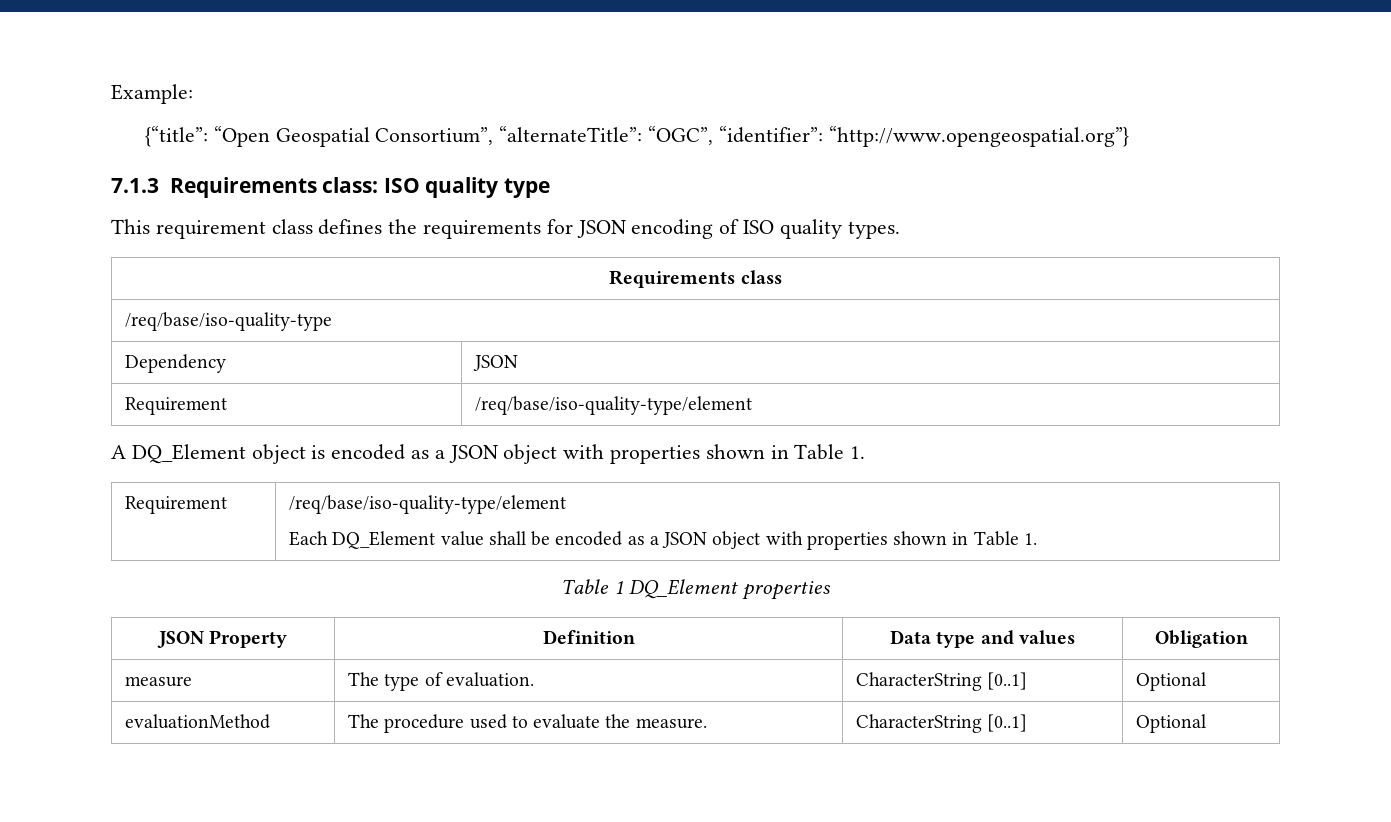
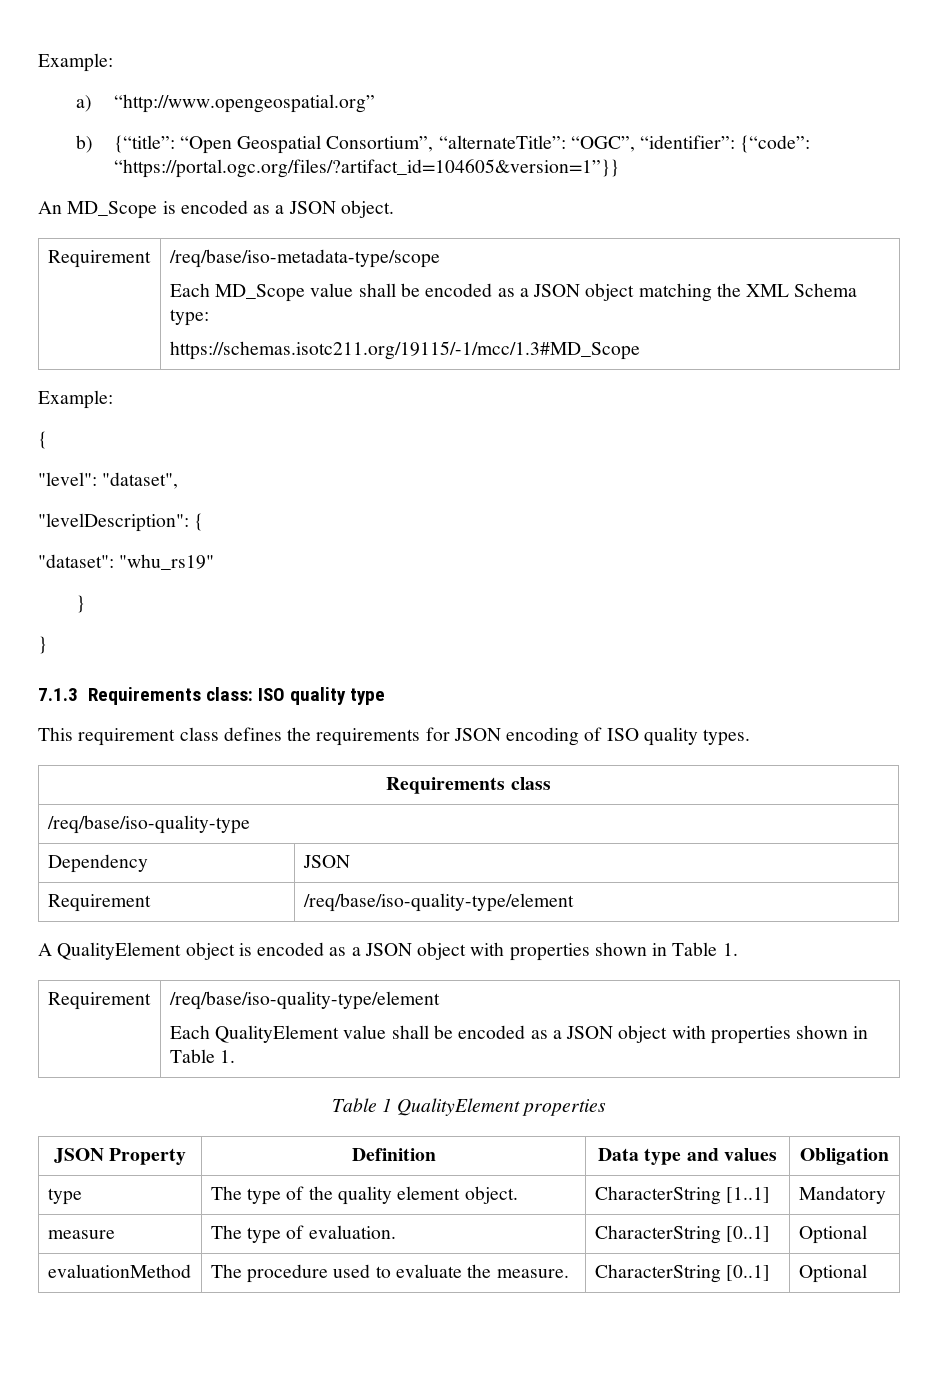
[111,84,193,104] Example: // -> [38,53,113,72] [75,94,375,113] [75,135,93,153] Example: // a) “http://www.opengeospatial.org” // b)
[828,126,1129,147] “http://www.opengeospatial.org”} -> [740,135,811,153] [113,159,619,178] [38,200,394,219] [47,250,151,268] [168,249,440,268] [169,283,858,302] [169,309,209,326] [169,341,640,360] [38,390,113,409] [38,431,47,449] [38,472,179,489] [38,513,204,532] [38,554,215,570] [75,595,85,613] [38,636,47,654] {“code”: “https://portal.ogc.org/files/?artifact_id=104605&version=1”}} // An MD_Scope is encoded as a JSON object. // Requirement | /req/base/iso-metadata-type/scope // Each MD_Scope value shall be encoded as a JSON object matching the XML Schema type: // https://schemas.isotc211.org/19115/-1/mcc/1.3#MD_Scope // Example: // { // "level": "dataset", // "levelDescription": { // "dataset": "whu_rs19" // } // }
[131,444,246,464] DQ_Element -> [57,942,182,960] QualityElement
[332,531,436,549] DQ_Element -> [215,1025,340,1043] QualityElement
[629,579,739,599] DQ_Element -> [397,1098,521,1116] QualityElement
(1248, 639) none -> [47,1188,82,1205] [210,1186,518,1205] [594,1186,771,1205] [798,1186,886,1204] // type | The type of the quality element object. | CharacterString [1..1] | Mandatory

